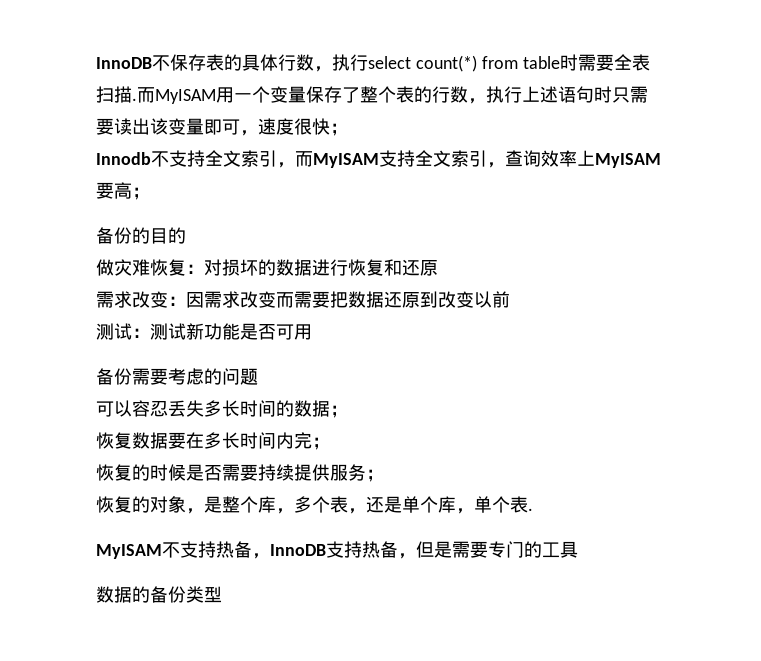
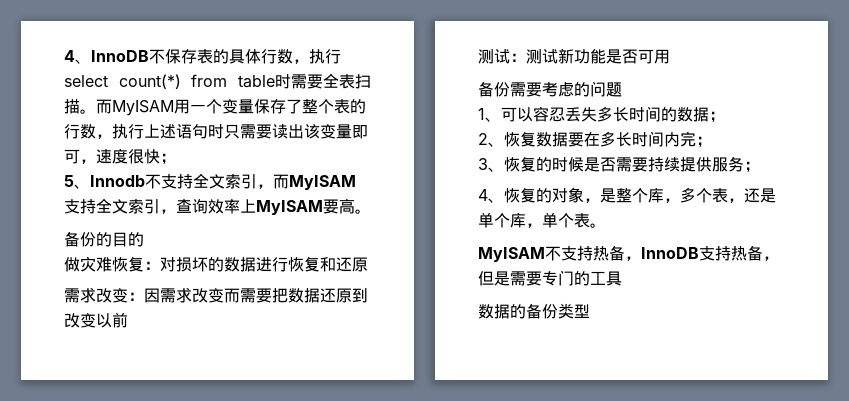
(96, 63) none -> [64,50,91,64] 4、
[132,98,137,101] . -> [80,109,96,114] 。
(348, 129) none -> [64,175,90,189] 5、
[132,187,150,200] ； -> [355,209,371,214] 。
(258, 376) none -> [478,108,501,122] 1、
(348, 411) none -> [478,133,504,147] 2、
(330, 443) none -> [478,158,504,172] 3、
(384, 475) none -> [478,189,504,203] 4、
[528,508,533,511] . -> [590,223,606,228] 。

